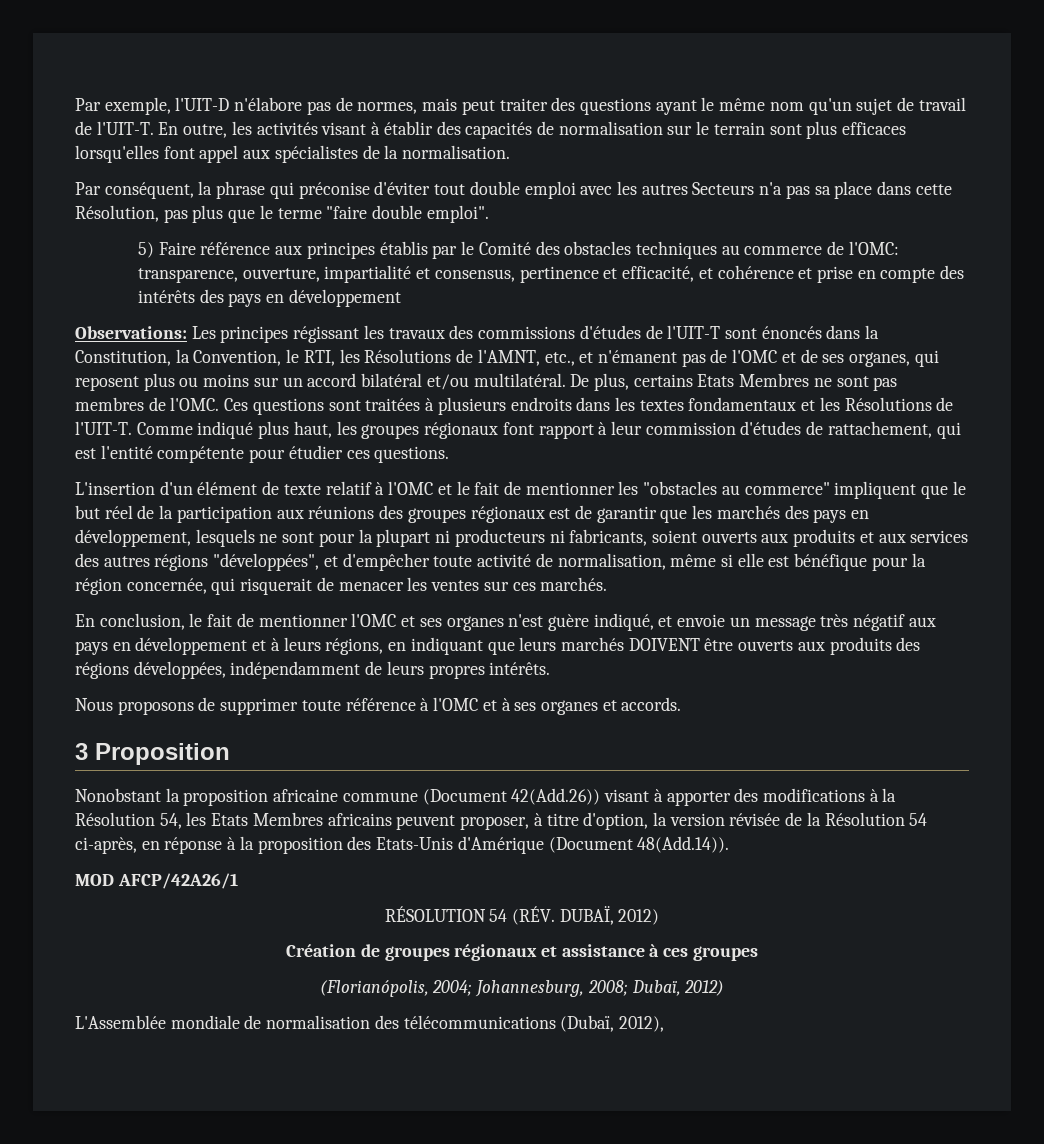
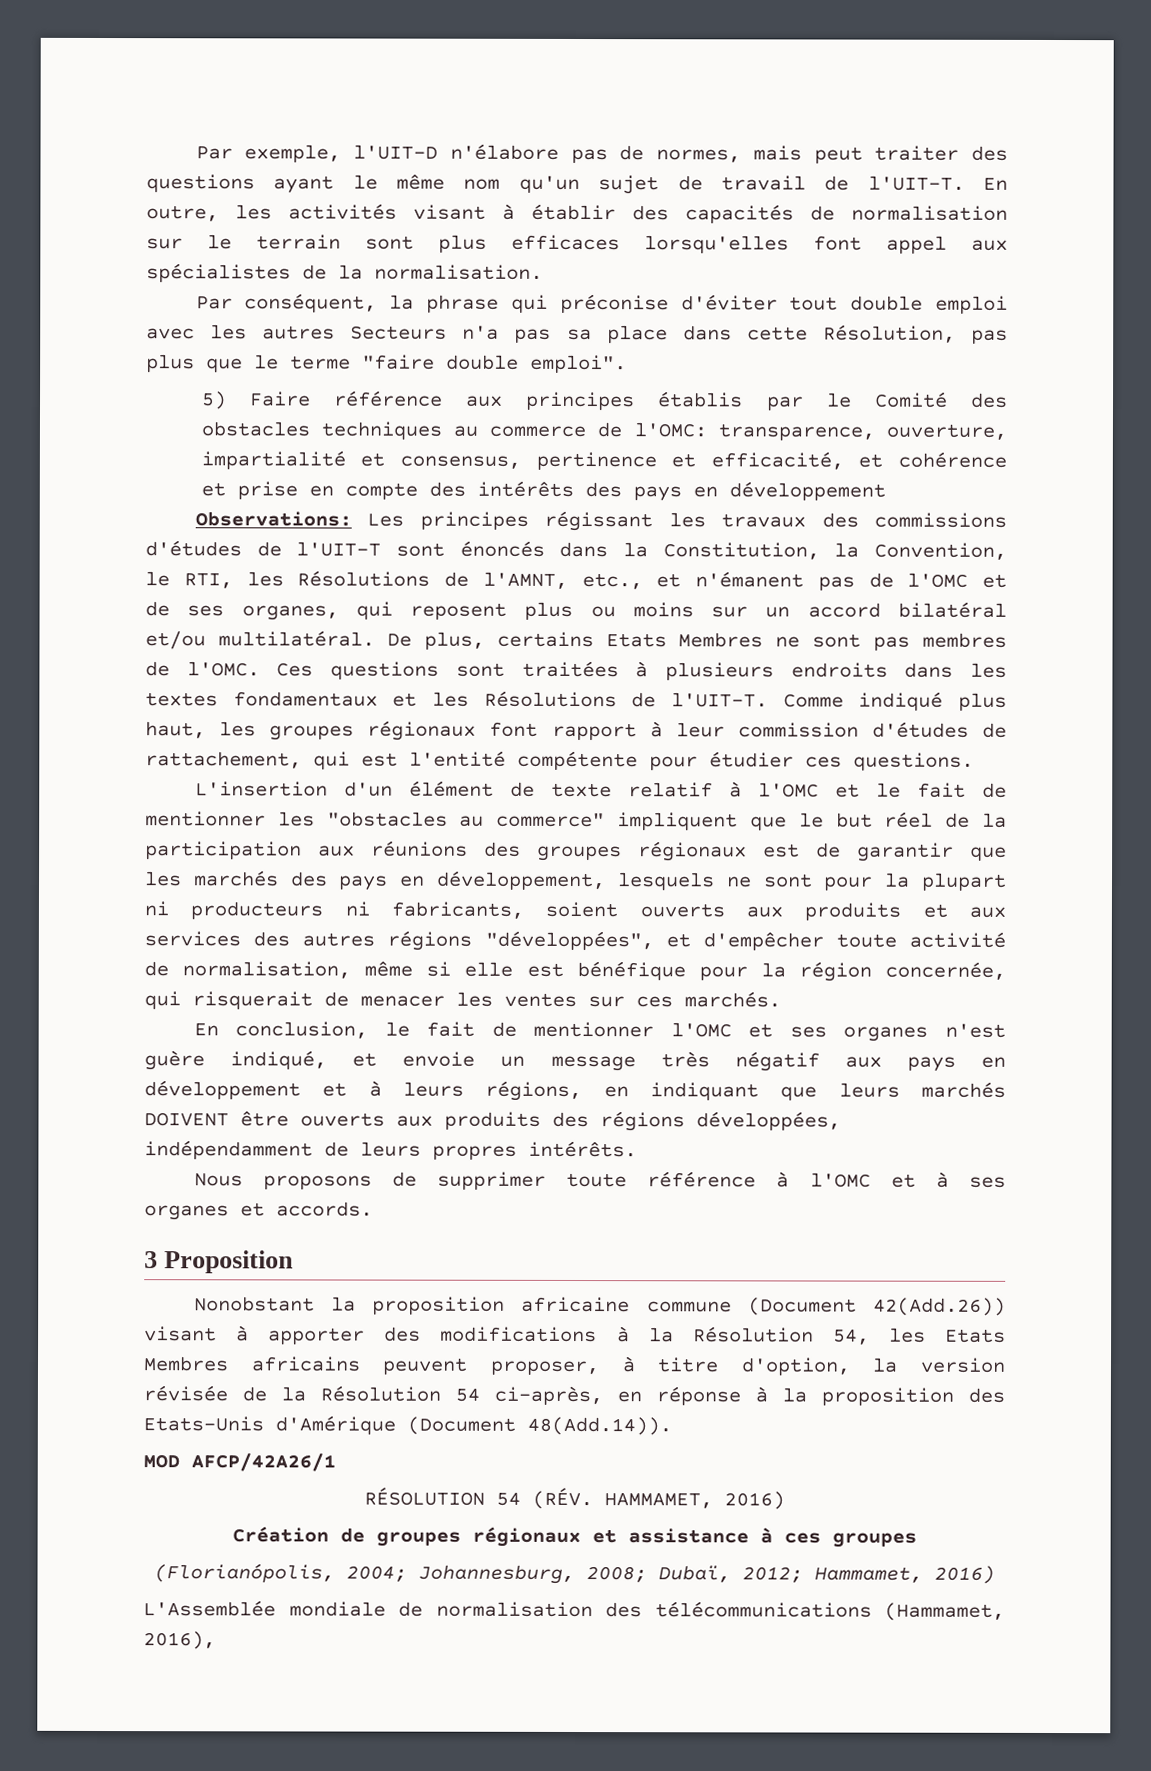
[559,906,660,925] DUBAÏ, 2012) -> [603,1491,785,1510] HAMMAMET, 2016)
[684,980,725,996] 2012) -> [741,1565,995,1584] 2012; Hammamet, 2016)
[560,1015,665,1032] (Dubaï, 2012), -> [884,1602,1005,1621] [143,1631,216,1650] (Hammamet, 2016),

